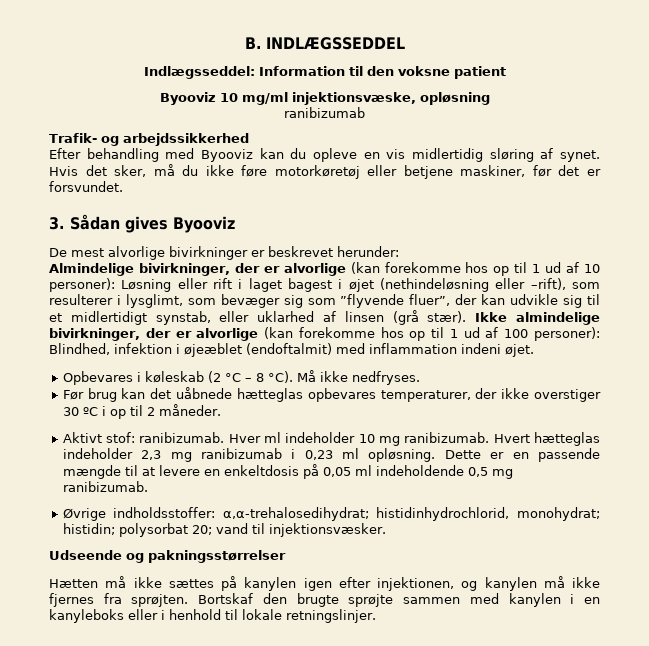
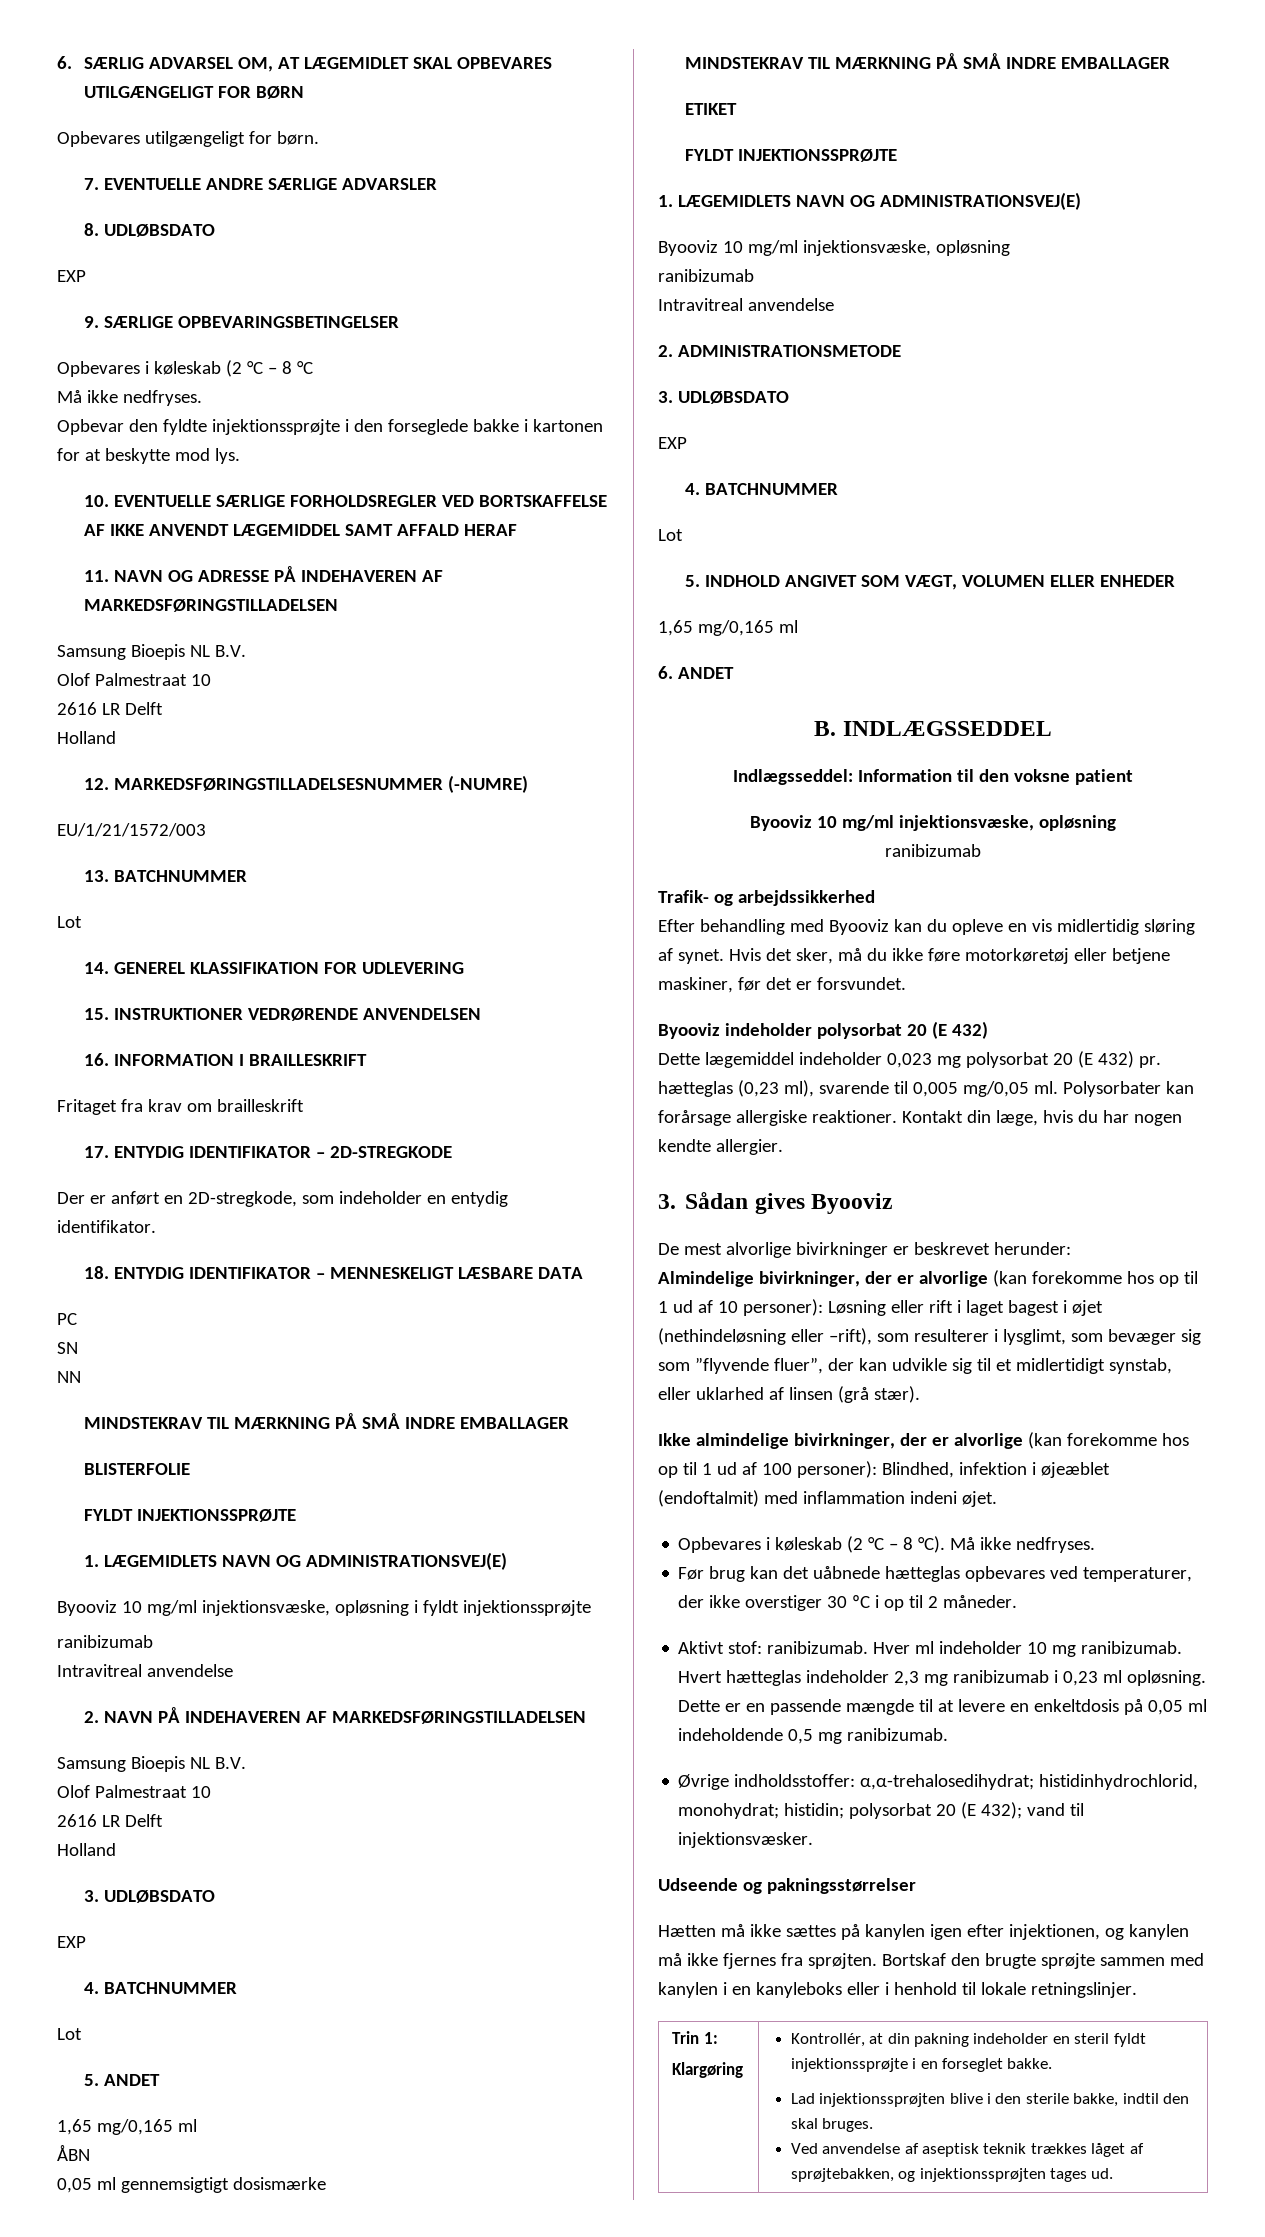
(244, 43) none -> [57,56,552,72] [83,86,304,99] [57,131,319,147] [83,178,437,190] [83,223,215,237] [57,270,86,282] [83,316,399,328] [57,360,313,377] [57,390,202,406] [57,419,603,435] [57,448,240,464] [83,495,607,507] [83,524,517,536] [83,566,443,582] [83,599,338,612] [57,644,246,660] [57,673,211,686] [57,702,163,715] [57,731,116,744] [83,775,528,793] [57,823,206,837] [83,870,247,882] [57,916,82,928] [83,962,464,974] [83,1008,481,1021] [83,1053,367,1066] [57,1099,304,1115] [83,1146,452,1158] [57,1191,508,1207] [57,1220,156,1233] [83,1266,583,1279] [57,1313,77,1325] [57,1342,78,1354] [57,1371,81,1383] [83,1413,569,1429] [83,1463,190,1475] [83,1509,296,1522] [83,1552,507,1570] [57,1600,591,1616] [57,1635,153,1648] [57,1664,233,1677] [83,1707,586,1724] [57,1756,246,1772] [57,1785,211,1798] [57,1814,163,1827] [57,1843,116,1856] [83,1890,215,1903] [57,1936,86,1948] [83,1982,237,1994] [57,2028,82,2040] [83,2074,160,2086] [57,2119,197,2135] [57,2144,90,2161] [57,2177,326,2193] [684,53,1170,69] [684,103,737,115] [684,149,897,162] [658,192,1081,210] [658,240,1010,256] [658,269,754,282] [658,298,834,311] [658,345,901,357] [658,391,789,404] [658,437,687,449] [684,483,838,495] [658,529,683,541] [684,575,1175,590] [658,620,798,636] [658,666,734,679] 6. SÆRLIG ADVARSEL OM, AT LÆGEMIDLET SKAL OPBEVARES UTILGÆNGELIGT FOR BØRN // Opbevares utilgængeligt for børn. // 7. EVENTUELLE ANDRE SÆRLIGE ADVARSLER // 8. UDLØBSDATO // EXP // 9. SÆRLIGE OPBEVARINGSBETINGELSER // Opbevares i køleskab (2 °C – 8 °C // Må ikke nedfryses. // Opbevar den fyldte injektionssprøjte i den forseglede bakke i kartonen for at beskytte mod lys. // 10. EVENTUELLE SÆRLIGE FORHOLDSREGLER VED BORTSKAFFELSE AF IKKE ANVENDT LÆGEMIDDEL SAMT AFFALD HERAF // 11. NAVN OG ADRESSE PÅ INDEHAVEREN AF MARKEDSFØRINGSTILLADELSEN // Samsung Bioepis NL B.V. // Olof Palmestraat 10 // 2616 LR Delft // Holland // 12. MARKEDSFØRINGSTILLADELSESNUMMER (-NUMRE) // EU/1/21/1572/003 // 13. BATCHNUMMER // Lot // 14. GENEREL KLASSIFIKATION FOR UDLEVERING // 15. INSTRUKTIONER VEDRØRENDE ANVENDELSEN // 16. INFORMATION I BRAILLESKRIFT // Fritaget fra krav om brailleskrift // 17. ENTYDIG IDENTIFIKATOR – 2D-STREGKODE // Der er anført en 2D-stregkode, som indeholder en entydig identifikator. // 18. ENTYDIG IDENTIFIKATOR – MENNESKELIGT LÆSBARE DATA // PC // SN // NN // MINDSTEKRAV TIL MÆRKNING PÅ SMÅ INDRE EMBALLAGER // BLISTERFOLIE // FYLDT INJEKTIONSSPRØJTE // 1. LÆGEMIDLETS NAVN OG ADMINISTRATIONSVEJ(E) // Byooviz 10 mg/ml injektionsvæske, opløsning i fyldt injektionssprøjte // ranibizumab // Intravitreal anvendelse // 2. NAVN PÅ INDEHAVEREN AF MARKEDSFØRINGSTILLADELSEN // Samsung Bioepis NL B.V. // Olof Palmestraat 10 // 2616 LR Delft // Holland // 3. UDLØBSDATO // EXP // 4. BATCHNUMMER // Lot // 5. ANDET // 1,65 mg/0,165 ml // ÅBN // 0,05 ml gennemsigtigt dosismærke // MINDSTEKRAV TIL MÆRKNING PÅ SMÅ INDRE EMBALLAGER // ETIKET // FYLDT INJEKTIONSSPRØJTE // 1. LÆGEMIDLETS NAVN OG ADMINISTRATIONSVEJ(E) // Byooviz 10 mg/ml injektionsvæske, opløsning // ranibizumab // Intravitreal anvendelse // 2. ADMINISTRATIONSMETODE // 3. UDLØBSDATO // EXP // 4. BATCHNUMMER // Lot // 5. INDHOLD ANGIVET SOM VÆGT, VOLUMEN ELLER ENHEDER // 1,65 mg/0,165 ml // 6. ANDET //
(123, 186) none -> [658,1021,988,1039] [658,1051,1161,1068] [658,1080,1194,1097] [658,1110,1182,1126] [658,1139,783,1155] // Byooviz indeholder polysorbat 20 (E 432) // Dette lægemiddel indeholder 0,023 mg polysorbat 20 (E 432) pr. hætteglas (0,23 ml), svarende til 0,005 mg/0,05 ml. Polysorbater kan forårsage allergiske reaktioner. Kontakt din læge, hvis du har nogen kendte allergier.
(467, 317) none -> (920, 1394) //
(376, 395) none -> [1050,1566,1079,1579] ved
[191,525,212,535] 20; -> [936,1802,1023,1819] 20 (E 432);
(376, 616) none -> [672,2031,718,2044] [672,2062,744,2078] [790,2033,1146,2047] [790,2058,1053,2072] [790,2093,1190,2107] [790,2118,874,2132] [790,2143,1144,2157] [790,2168,1114,2182] // Trin 1: // Klargøring | Kontrollér, at din pakning indeholder en steril fyldt injektionssprøjte i en forseglet bakke. // Lad injektionssprøjten blive i den sterile bakke, indtil den skal bruges. // Ved anvendelse af aseptisk teknik trækkes låget af sprøjtebakken, og injektionssprøjten tages ud.

